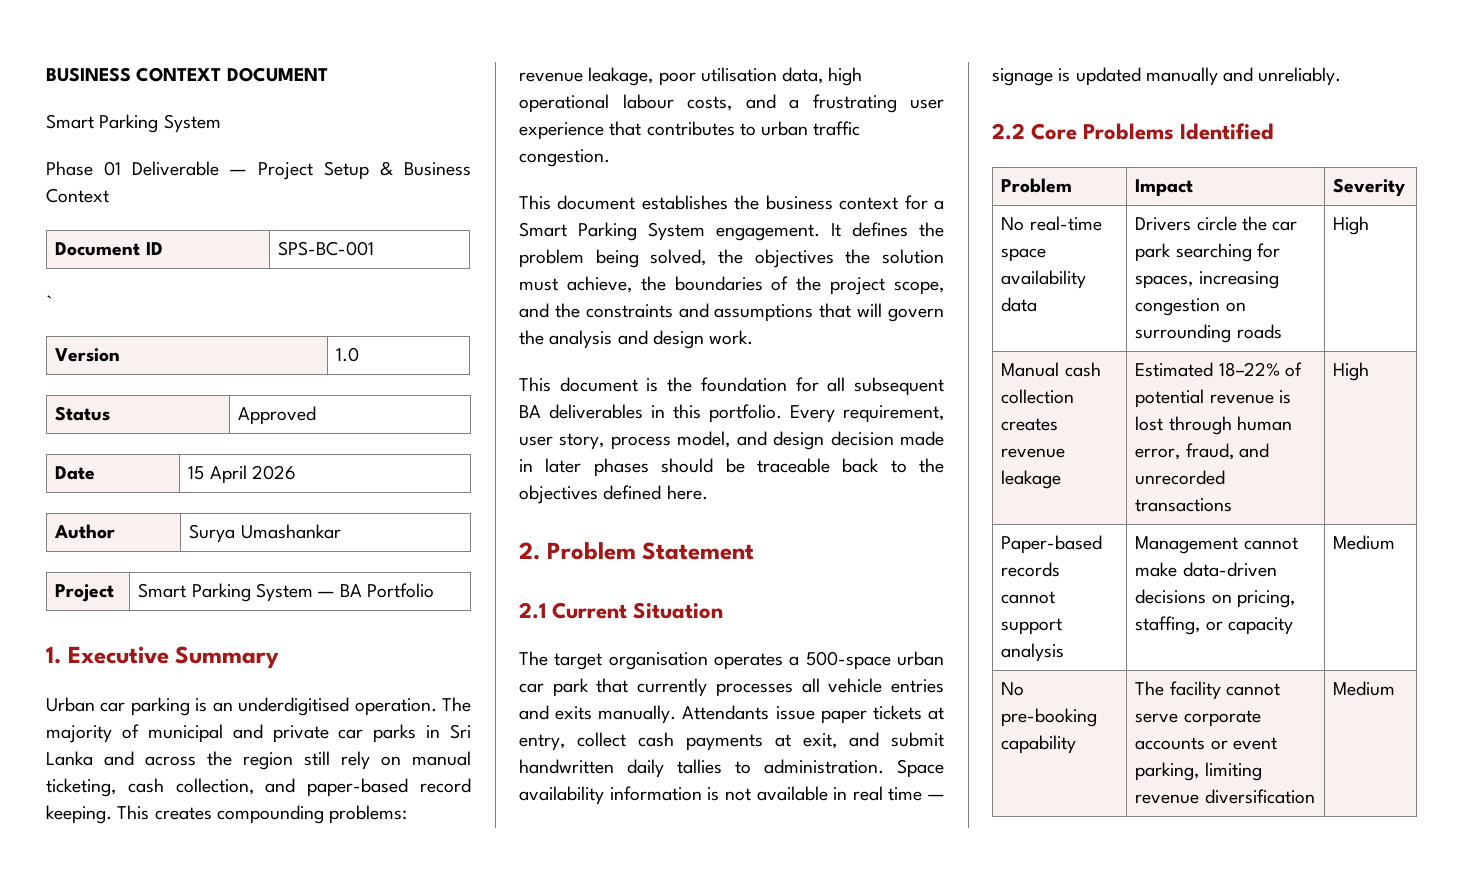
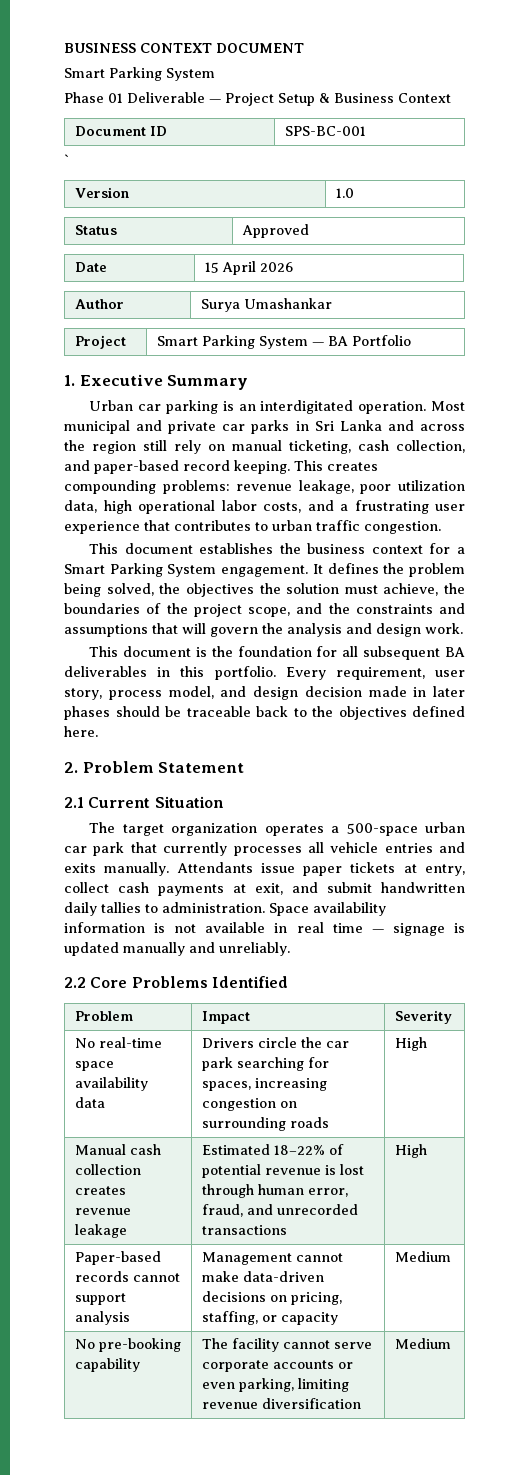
[238,697,471,716] [46,724,139,743] underdigitised operation. The majority of -> [260,400,465,414] interdigitated operation. Most
[700,67,777,82] utilisation -> [398,480,465,491] utilization
[622,94,674,109] labour -> [221,500,257,511] labor
[608,652,708,670] organisation -> [171,823,258,836] organization
[1233,737,1278,750] event -> [201,1382,235,1389] even

